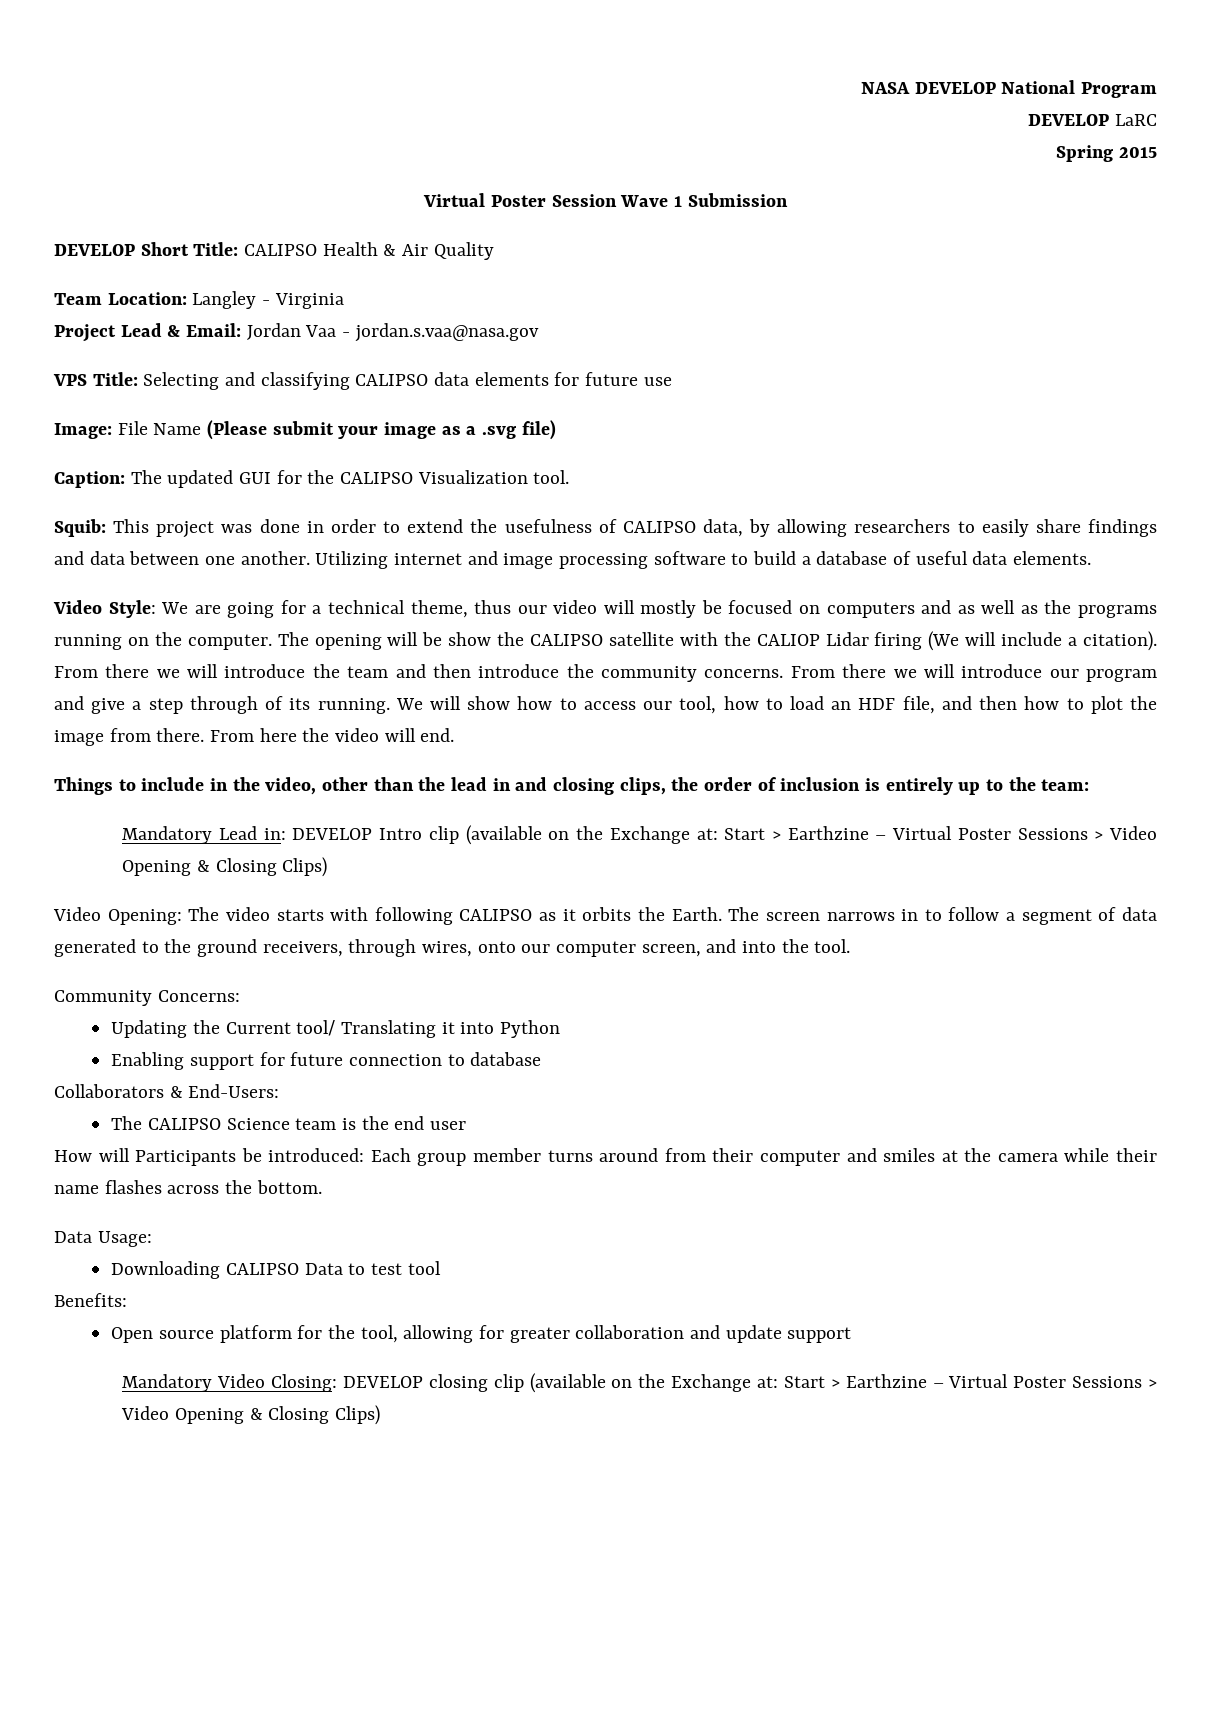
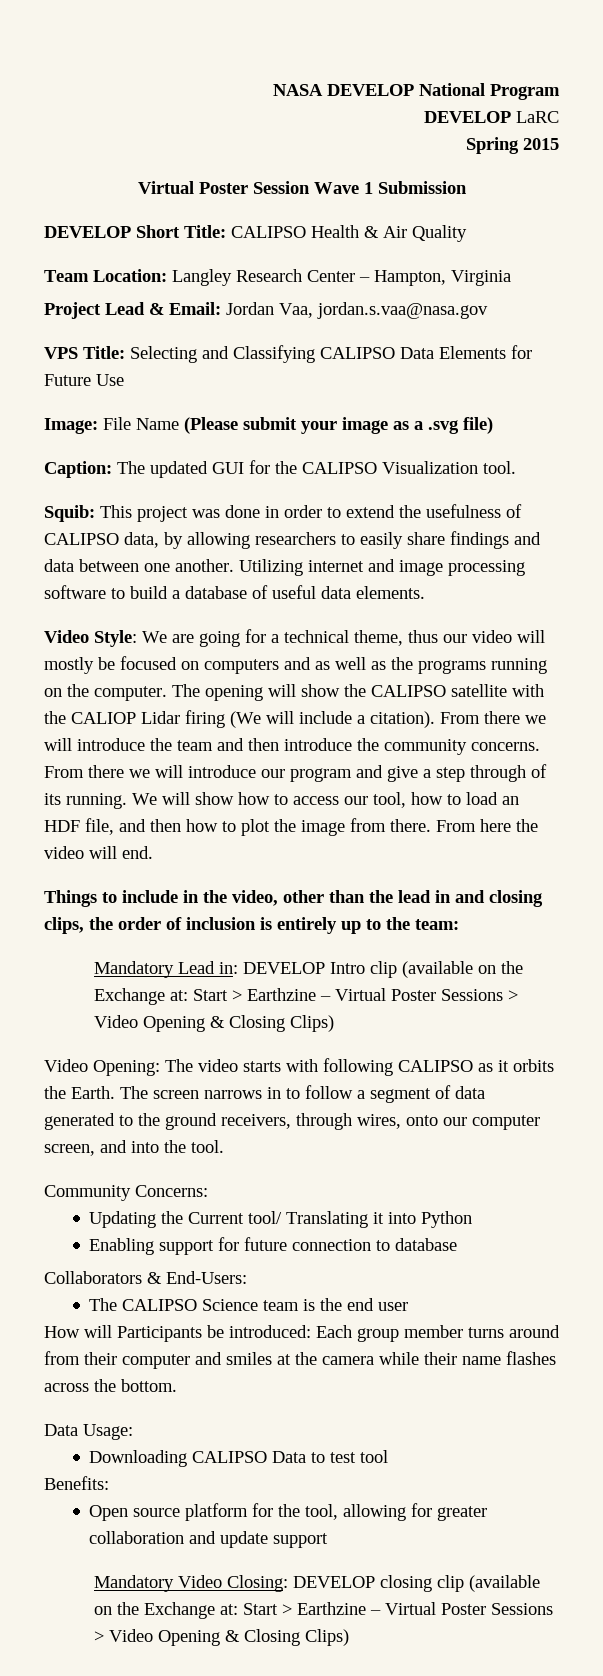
[262,300,271,305] - -> [236,269,446,286] Research Center – Hampton,
[305,325,351,337] Vaa - -> [279,303,313,318] Vaa,
[260,372,672,390] classifying CALIPSO data elements for future use -> [233,345,532,363] [44,374,124,386] Classifying CALIPSO Data Elements for Future Use
[422,632,443,646] be -> (296, 690) none

